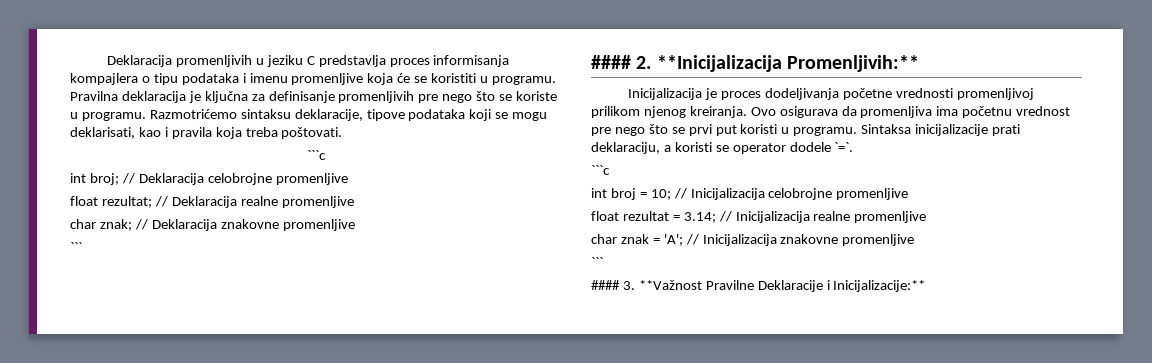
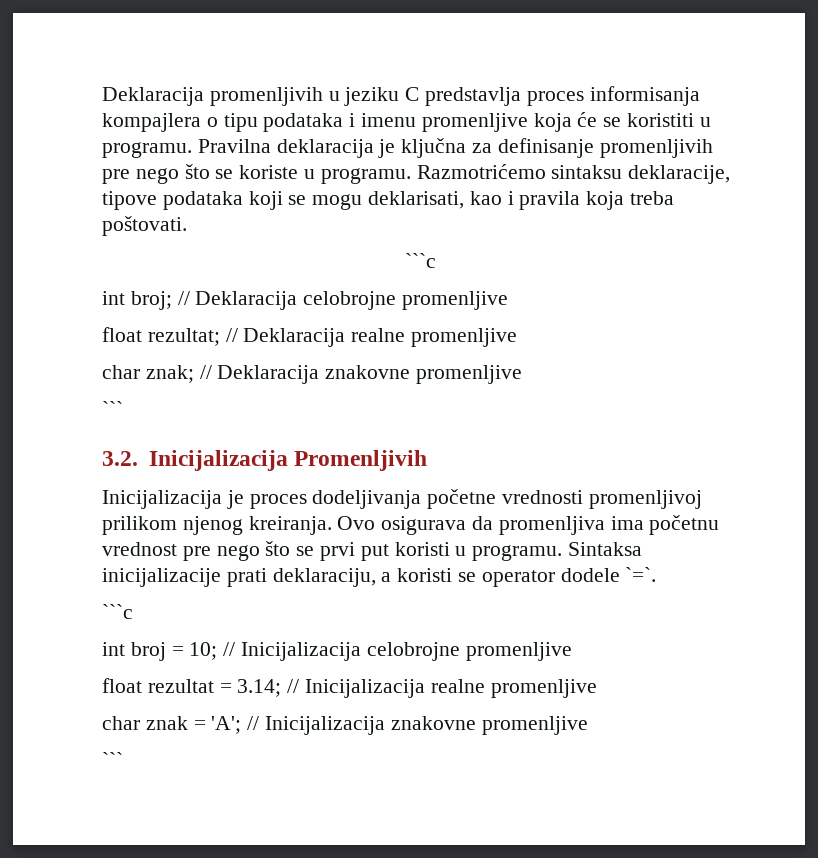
[591,55,919,72] #### 2. **Inicijalizacija Promenljivih:** -> [102,450,428,471] 3.2. Inicijalizacija Promenljivih
[591,280,926,292] // #### 3. **Važnost Pravilne Deklaracije i Inicijalizacije:** -> (123, 759) none

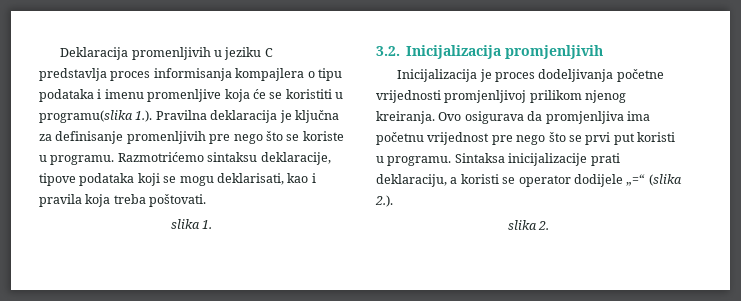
[102,142,192,158] programu. -> [39,110,153,123] programu(slika 1.).
[404,253,436,268] [102,291,509,310] [102,327,518,347] [102,365,523,384] [102,401,123,416] ```c // int broj; // Deklaracija celobrojne promenljive // float rezultat; // Deklaracija realne promenljive // char znak; // Deklaracija znakovne promenljive // ``` -> [170,219,213,229] slika 1.
[294,450,428,471] Promenljivih -> [505,45,604,59] promjenljivih
[502,490,702,509] vrednosti promenljivoj -> [376,90,527,103] vrijednosti promjenljivoj
[498,516,605,535] promenljiva -> [545,111,624,124] promjenljiva
[102,542,177,556] vrednost -> [427,132,490,145] vrijednost
[560,567,657,582] [102,604,133,619] [102,642,572,661] [102,678,597,698] [102,716,588,735] [102,752,123,767] dodele `=`. // ```c // int broj = 10; // Inicijalizacija celobrojne promenljive // float rezultat = 3.14; // Inicijalizacija realne promenljive // char znak = 'A'; // Inicijalizacija znakovne promenljive // ``` -> [573,174,682,187] [375,195,393,207] [507,220,550,230] dodijele „=“ (slika 2.). // slika 2.

